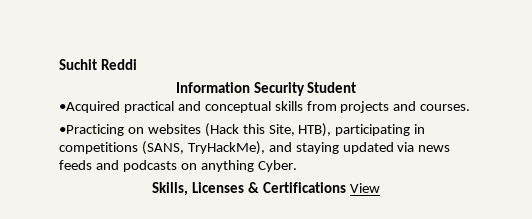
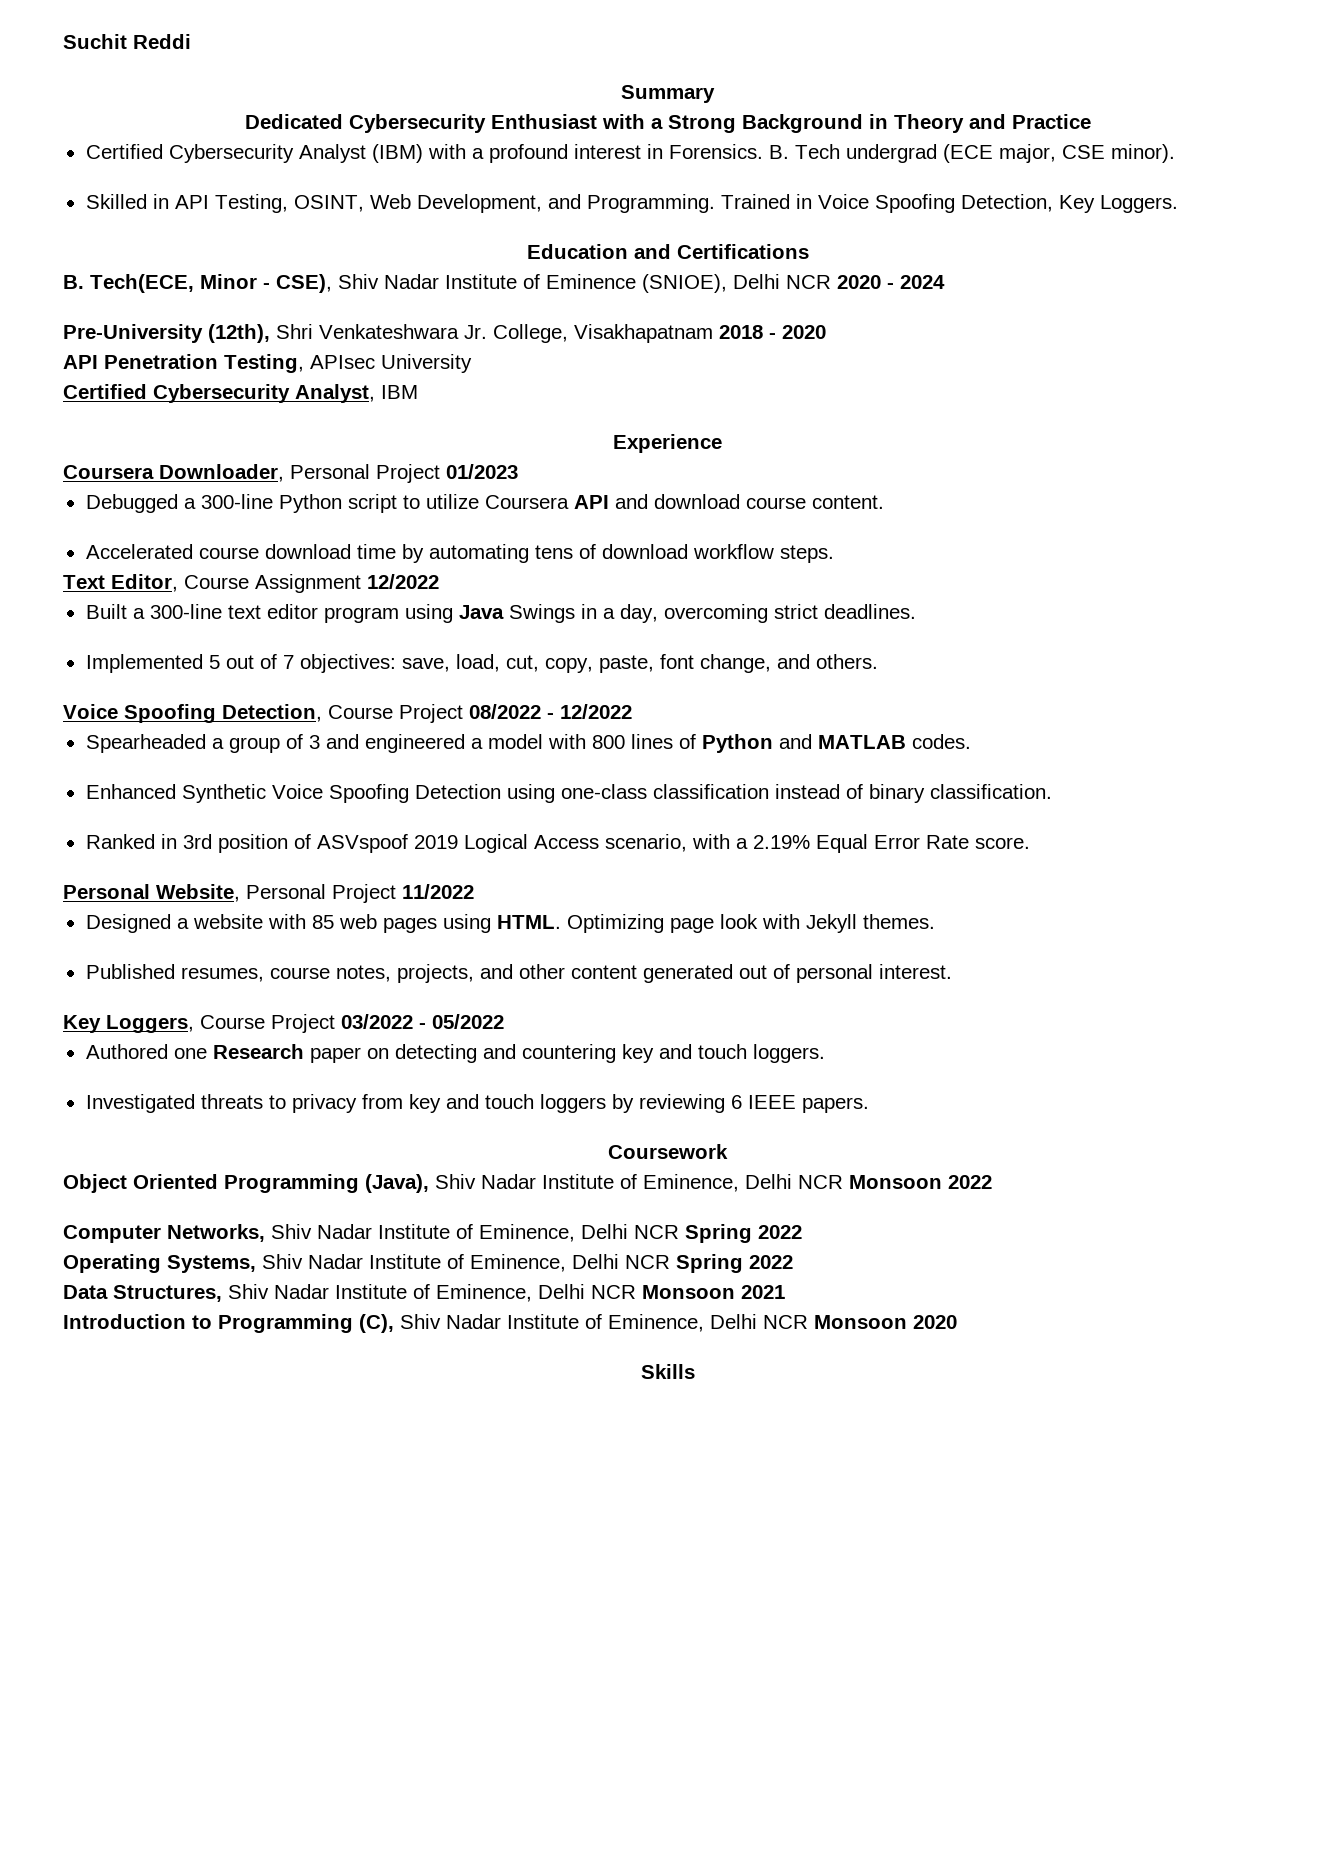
[175,82,357,96] [59,101,471,113] [59,123,426,137] [59,141,451,155] [59,160,297,172] [152,182,380,196] Information Security Student // •Acquired practical and conceptual skills from projects and courses. // •Practicing on websites (Hack this Site, HTB), participating in competitions (SANS, TryHackMe), and staying updated via news feeds and podcasts on anything Cyber. // Skills, Licenses & Certifications View -> [621,85,715,103] [244,114,1091,133] [85,144,1175,163] [85,194,1178,213] [526,244,809,259] [63,274,945,293] [63,324,826,343] [63,354,472,373] [63,384,418,403] [613,434,722,453] [63,464,518,483] [85,494,884,513] [85,544,834,563] [63,574,439,593] [85,604,916,623] [85,654,878,673] [63,704,632,723] [85,734,971,753] [85,784,1052,803] [85,834,1030,853] [63,884,474,903] [85,914,935,933] [85,964,952,983] [63,1014,504,1033] [85,1044,825,1063] [85,1094,869,1113] [608,1144,728,1159] [63,1174,992,1193] [63,1224,802,1243] [63,1254,793,1273] [63,1284,785,1302] [63,1314,957,1333] [640,1364,695,1379] Summary // Dedicated Cybersecurity Enthusiast with a Strong Background in Theory and Practice // Certified Cybersecurity Analyst (IBM) with a profound interest in Forensics. B. Tech undergrad (ECE major, CSE minor). // Skilled in API Testing, OSINT, Web Development, and Programming. Trained in Voice Spoofing Detection, Key Loggers. // Education and Certifications // B. Tech(ECE, Minor - CSE), Shiv Nadar Institute of Eminence (SNIOE), Delhi NCR 2020 - 2024 // Pre-University (12th), Shri Venkateshwara Jr. College, Visakhapatnam 2018 - 2020 // API Penetration Testing, APIsec University // Certified Cybersecurity Analyst, IBM // Experience // Coursera Downloader, Personal Project 01/2023 // Debugged a 300-line Python script to utilize Coursera API and download course content. // Accelerated course download time by automating tens of download workflow steps. // Text Editor, Course Assignment 12/2022 // Built a 300-line text editor program using Java Swings in a day, overcoming strict deadlines. // Implemented 5 out of 7 objectives: save, load, cut, copy, paste, font change, and others. // Voice Spoofing Detection, Course Project 08/2022 - 12/2022 // Spearheaded a group of 3 and engineered a model with 800 lines of Python and MATLAB codes. // Enhanced Synthetic Voice Spoofing Detection using one-class classification instead of binary classification. // Ranked in 3rd position of ASVspoof 2019 Logical Access scenario, with a 2.19% Equal Error Rate score. // Personal Website, Personal Project 11/2022 // Designed a website with 85 web pages using HTML. Optimizing page look with Jekyll themes. // Published resumes, course notes, projects, and other content generated out of personal interest. // Key Loggers, Course Project 03/2022 - 05/2022 // Authored one Research paper on detecting and countering key and touch loggers. // Investigated threats to privacy from key and touch loggers by reviewing 6 IEEE papers. // Coursework // Object Oriented Programming (Java), Shiv Nadar Institute of Eminence, Delhi NCR Monsoon 2022 // Computer Networks, Shiv Nadar Institute of Eminence, Delhi NCR Spring 2022 // Operating Systems, Shiv Nadar Institute of Eminence, Delhi NCR Spring 2022 // Data Structures, Shiv Nadar Institute of Eminence, Delhi NCR Monsoon 2021 // Introduction to Programming (C), Shiv Nadar Institute of Eminence, Delhi NCR Monsoon 2020 // Skills

